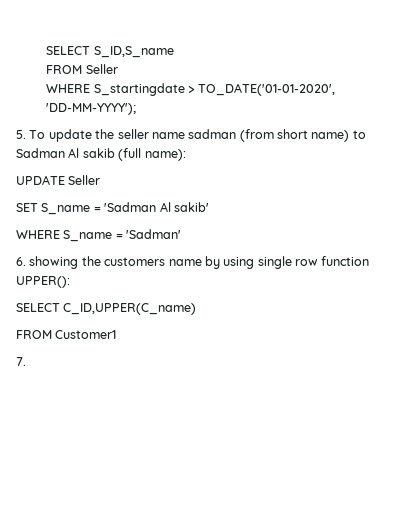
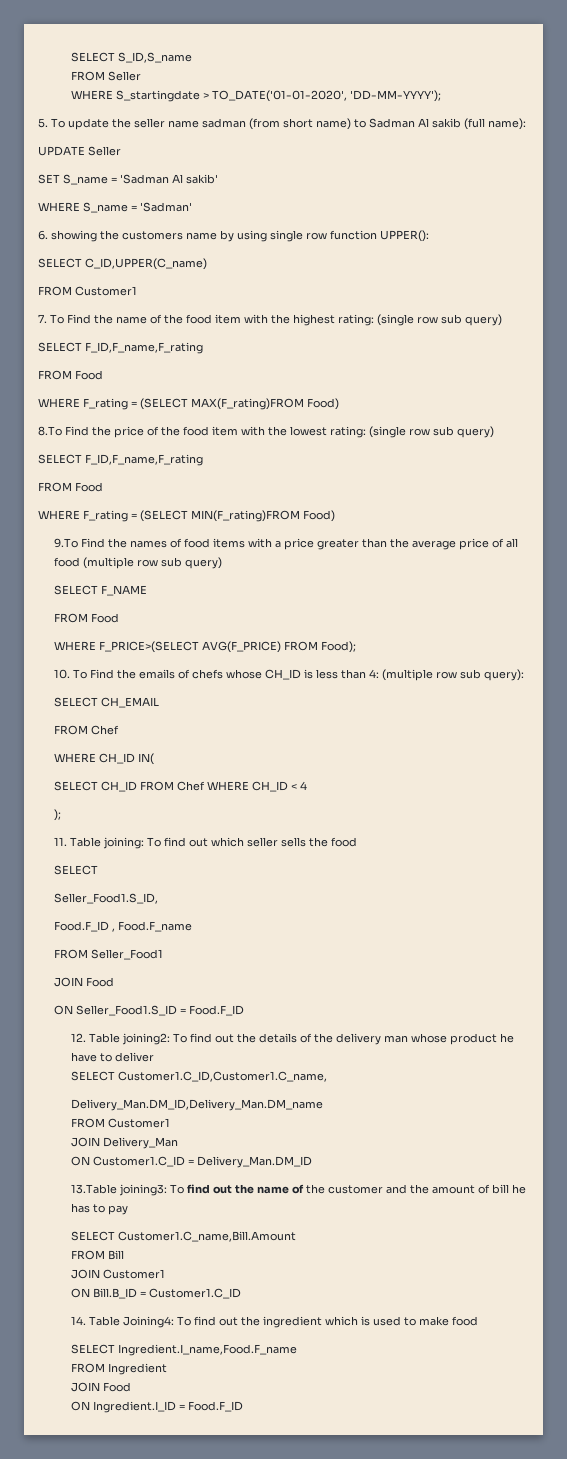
(26, 361) none -> [50,314,502,326] [38,342,203,354] [38,370,103,380] [38,398,339,410] [38,426,494,438] [38,454,203,466] [38,482,103,492] [38,510,335,522] [54,538,519,550] [54,557,223,569] [54,585,148,596] [54,613,120,623] [54,641,357,653] [54,669,525,681] [54,697,160,708] [54,725,120,735] [54,753,155,765] [54,781,308,792] [54,809,62,821] [54,837,358,849] [54,865,99,875] [54,893,159,904] [54,921,193,932] [54,949,164,960] [54,977,115,987] [54,1005,245,1016] [70,1033,514,1045] [70,1052,154,1062] [70,1071,327,1082] [70,1099,323,1111] [70,1118,170,1128] [70,1137,178,1149] [70,1156,312,1168] [70,1184,526,1196] [70,1203,128,1215] [70,1231,296,1242] [70,1250,124,1260] [70,1269,165,1279] [70,1288,241,1299] [70,1316,478,1328] [70,1344,297,1356] [70,1363,167,1375] [70,1382,131,1392] [70,1401,243,1413] To Find the name of the food item with the highest rating: (single row sub query) // SELECT F_ID,F_name,F_rating // FROM Food // WHERE F_rating = (SELECT MAX(F_rating)FROM Food) // 8.To Find the price of the food item with the lowest rating: (single row sub query) // SELECT F_ID,F_name,F_rating // FROM Food // WHERE F_rating = (SELECT MIN(F_rating)FROM Food) // 9.To Find the names of food items with a price greater than the average price of all food (multiple row sub query) // SELECT F_NAME // FROM Food // WHERE F_PRICE>(SELECT AVG(F_PRICE) FROM Food); // 10. To Find the emails of chefs whose CH_ID is less than 4: (multiple row sub query): // SELECT CH_EMAIL // FROM Chef // WHERE CH_ID IN( // SELECT CH_ID FROM Chef WHERE CH_ID < 4 // ); // 11. Table joining: To find out which seller sells the food // SELECT // Seller_Food1.S_ID, // Food.F_ID , Food.F_name // FROM Seller_Food1 // JOIN Food // ON Seller_Food1.S_ID = Food.F_ID // 12. Table joining2: To find out the details of the delivery man whose product he have to deliver // SELECT Customer1.C_ID,Customer1.C_name, // Delivery_Man.DM_ID,Delivery_Man.DM_name // FROM Customer1 // JOIN Delivery_Man // ON Customer1.C_ID = Delivery_Man.DM_ID // 13.Table joining3: To find out the name of the customer and the amount of bill he has to pay // SELECT Customer1.C_name,Bill.Amount // FROM Bill // JOIN Customer1 // ON Bill.B_ID = Customer1.C_ID // 14. Table Joining4: To find out the ingredient which is used to make food // SELECT Ingredient.I_name,Food.F_name // FROM Ingredient // JOIN Food // ON Ingredient.I_ID = Food.F_ID

